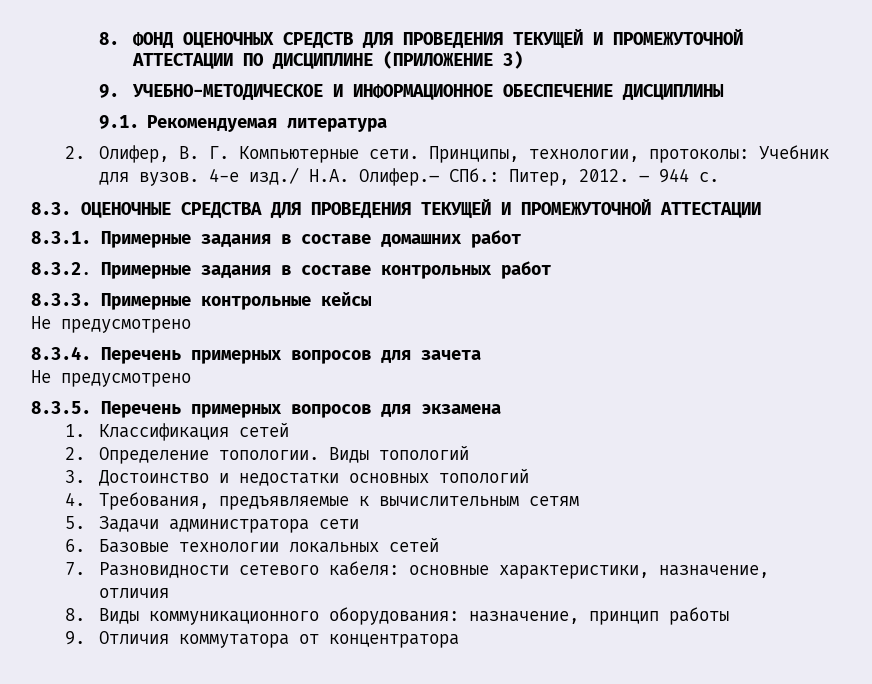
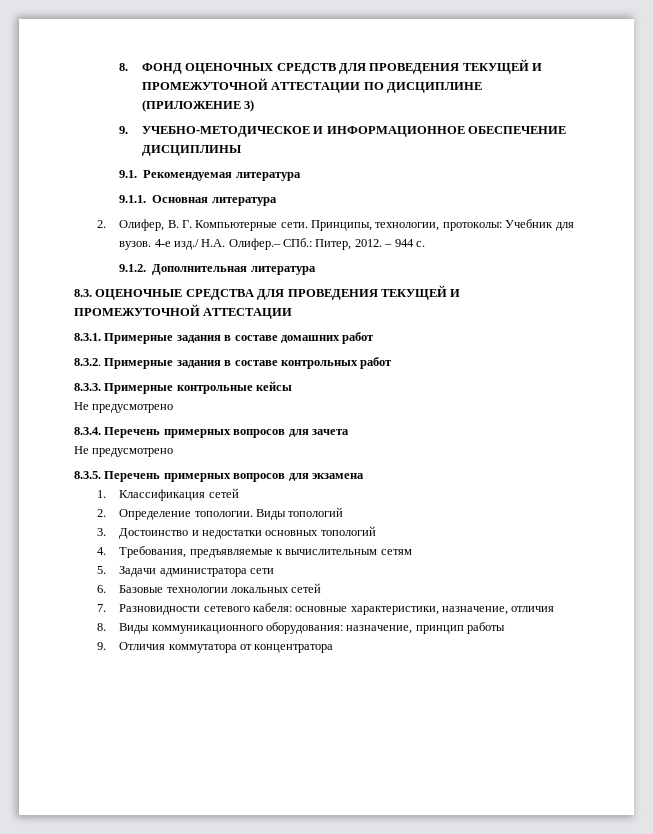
(388, 125) none -> [119,195,277,206] // 9.1.1. Основная литература
(719, 177) none -> [119,264,316,275] // 9.1.2. Дополнительная литература

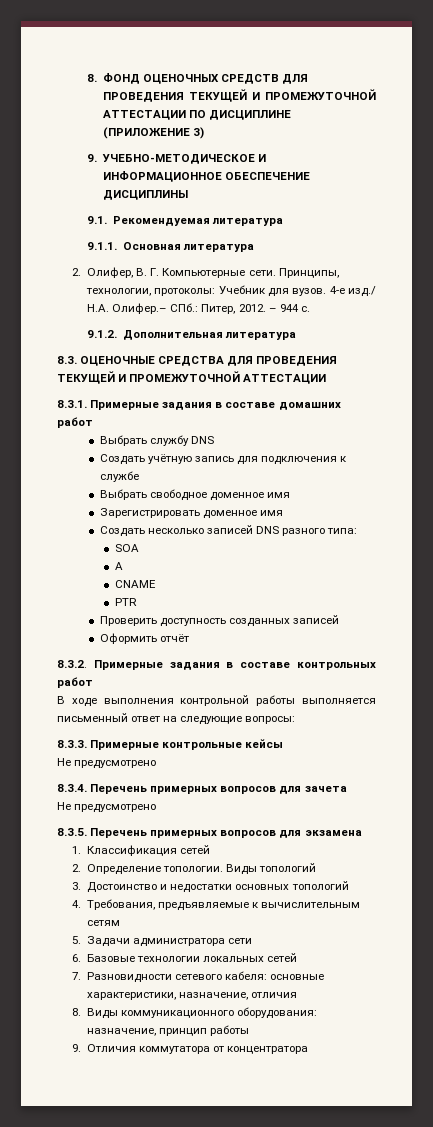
(374, 338) none -> [99,435,214,446] [99,454,348,465] [99,471,139,482] [99,489,291,501] [99,508,283,519] [99,525,358,537] [114,544,139,552] [114,562,123,570] [114,580,156,588] [114,598,137,606] [99,615,340,627] [99,633,189,644] // Выбрать службу DNS // Создать учётную запись для подключения к службе // Выбрать свободное доменное имя // Зарегистрировать доменное имя // Создать несколько записей DNS разного типа: // SOA // A // CNAME // PTR // Проверить доступность созданных записей // Оформить отчёт
(392, 363) none -> [57,695,376,707] [57,713,296,725] // В ходе выполнения контрольной работы выполняется письменный ответ на следующие вопросы:

